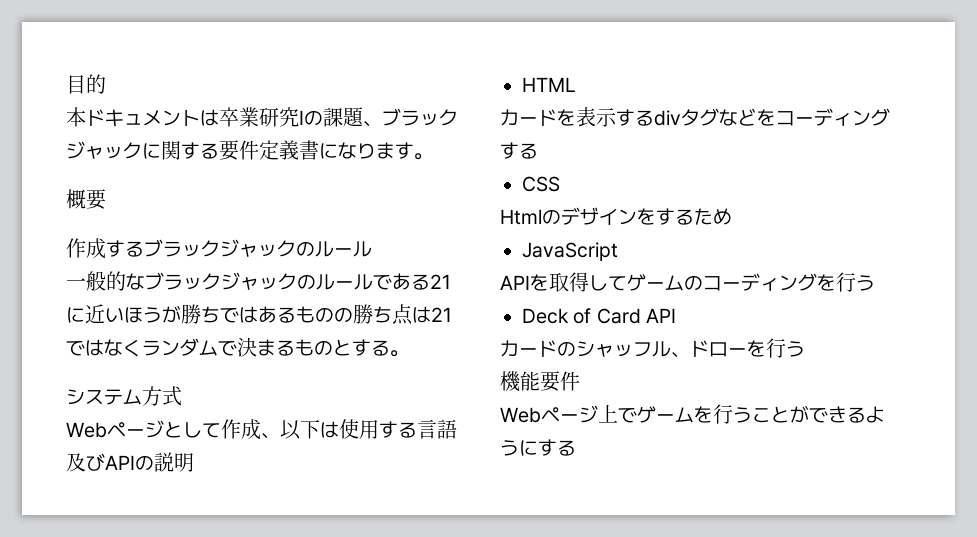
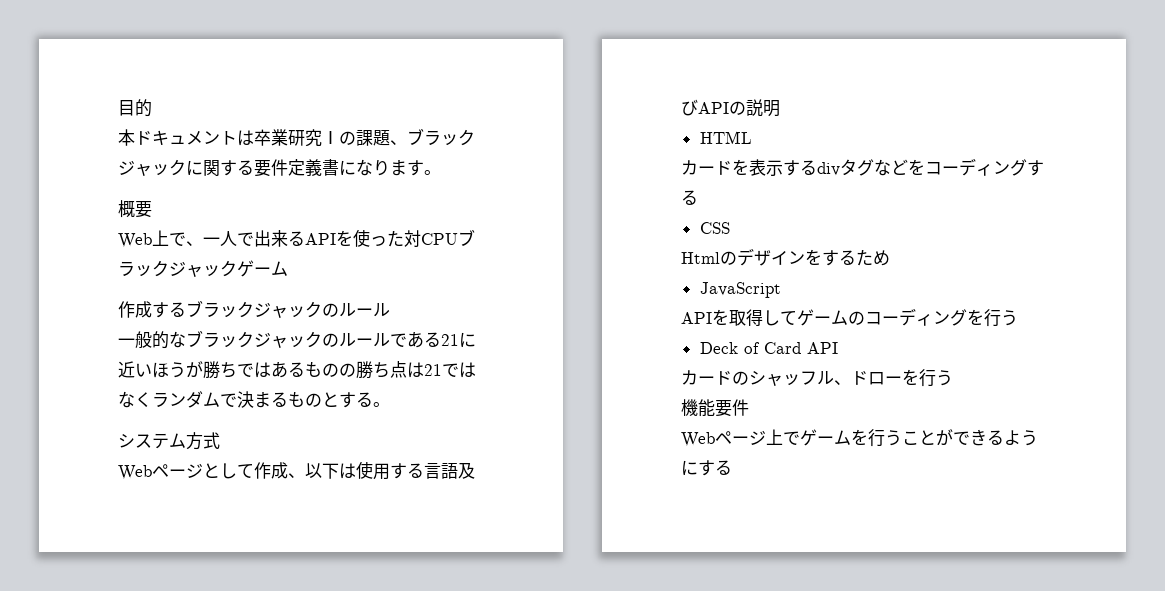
(106, 199) none -> [118,229,475,248] [118,260,288,277] // Web上で、一人で出来るAPIを使った対CPUブラックジャックゲーム

